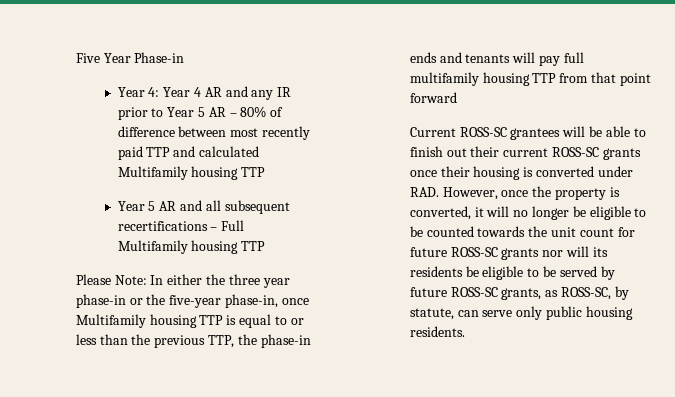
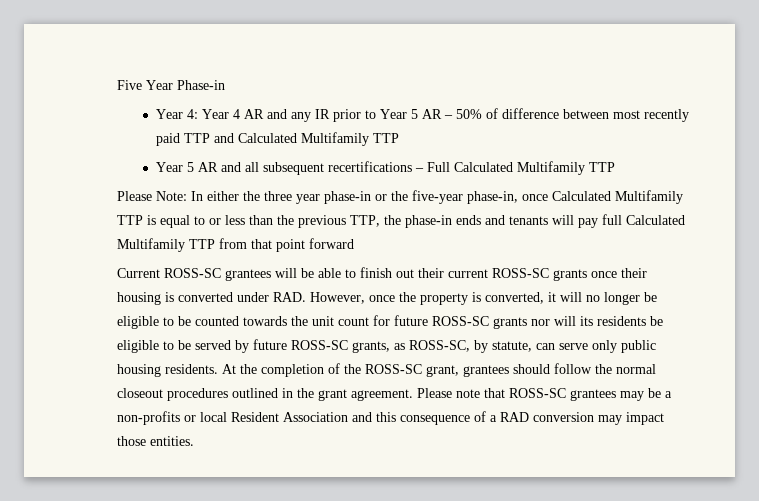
[240,106,267,118] 80% -> [455,109,482,119] 50%
[199,146,260,157] [117,166,239,180] calculated Multifamily housing -> [237,132,369,146] Calculated Multifamily
[117,240,239,254] Multifamily housing -> [453,161,585,175] Calculated Multifamily
[75,314,197,328] Multifamily housing -> [552,190,684,204] Calculated Multifamily
[409,72,530,86] multifamily housing -> [626,215,686,225] [117,238,186,252] Calculated Multifamily
(465, 331) none -> [222,363,657,377] [117,388,673,401] [117,411,665,425] [117,436,195,446] At the completion of the ROSS-SC grant, grantees should follow the normal closeout procedures outlined in the grant agreement. Please note that ROSS-SC grantees may be a non-profits or local Resident Association and this consequence of a RAD conversion may impact those entities.

